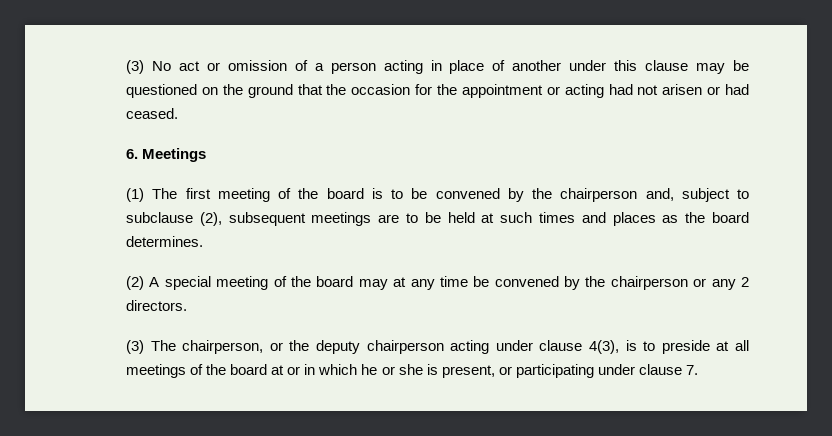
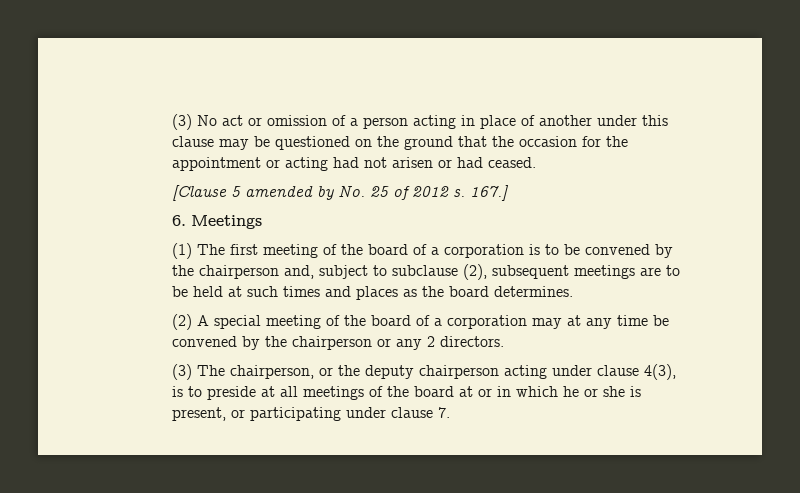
(179, 113) none -> [172,185,510,201] // [Clause 5 amended by No. 25 of 2012 s. 167.]
(364, 193) none -> [413,244,525,258] of a corporation
(354, 281) none -> [416,315,528,329] of a corporation

